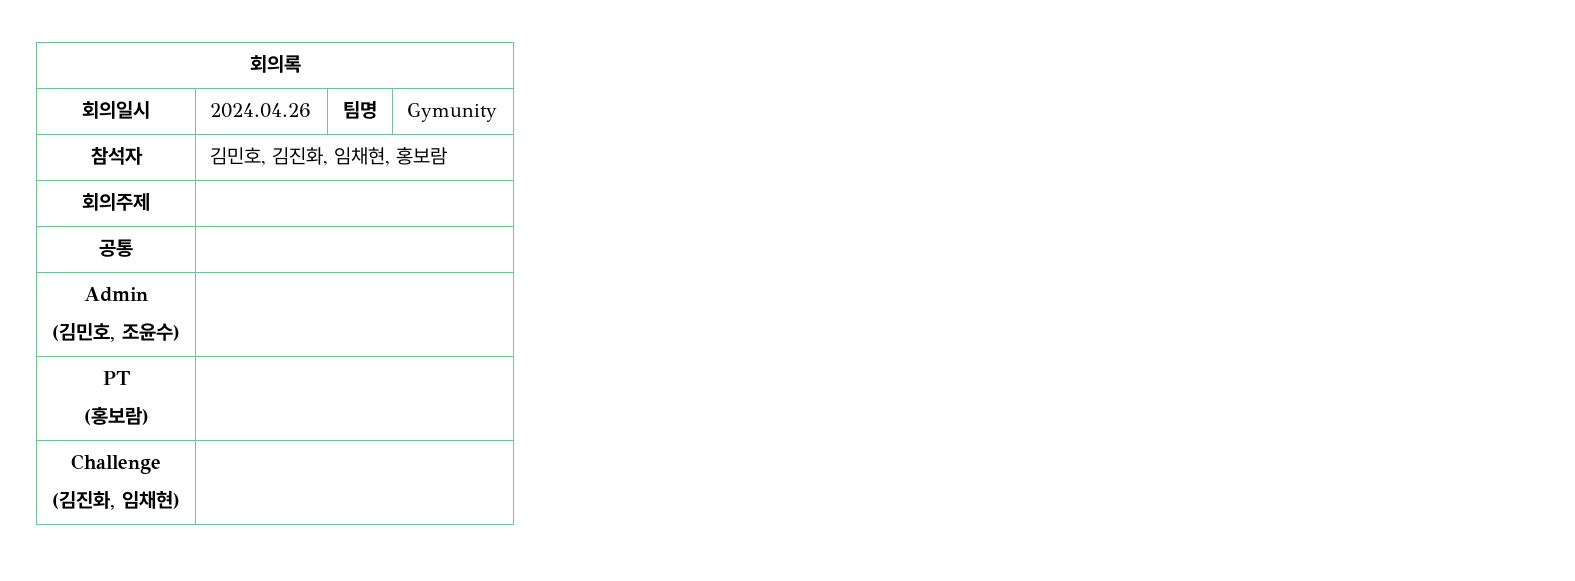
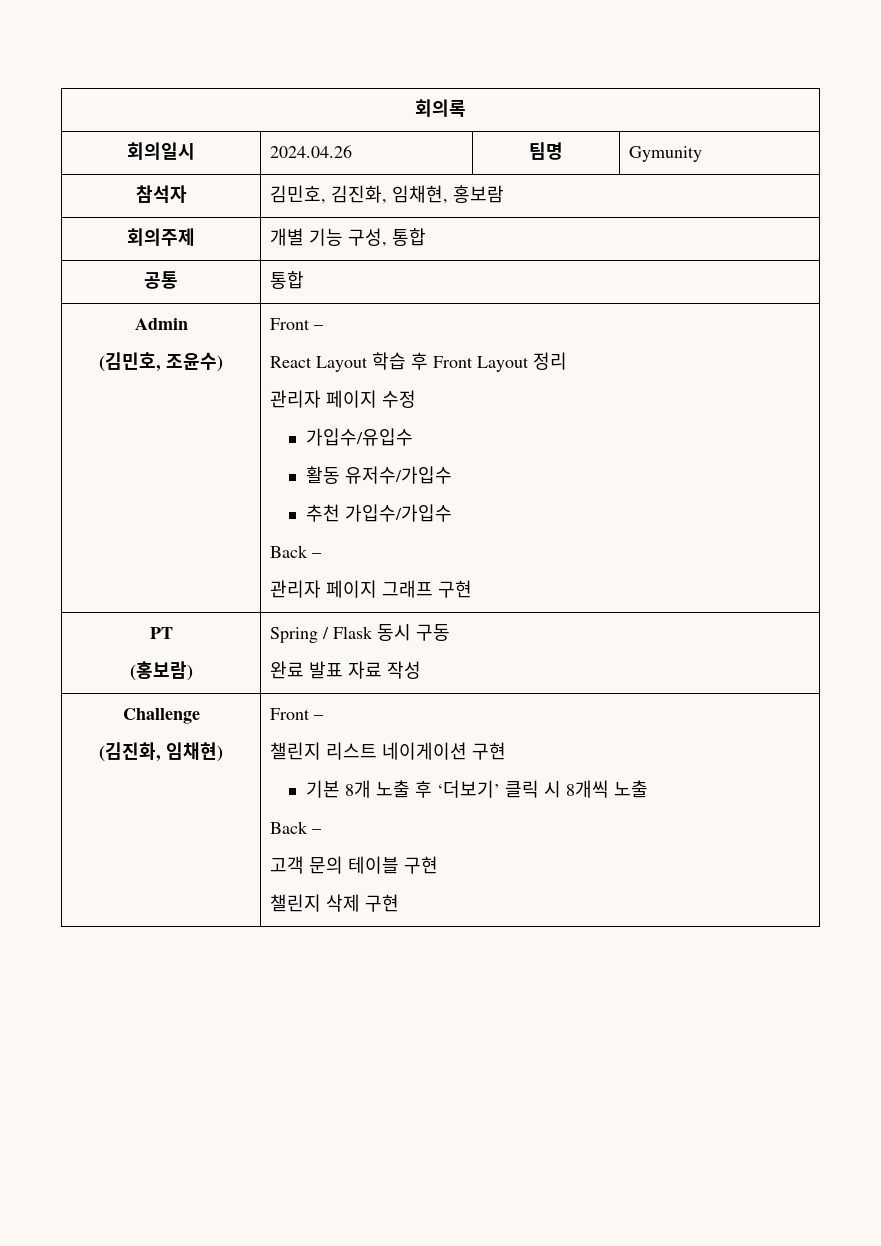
(150, 202) none -> [270,228,427,247] 개별 기능 구성, 통합
(133, 248) none -> [270,271,305,289] 통합
[102,371,130,385] [83,406,149,425] [71,454,161,474] [52,491,180,510] // PT // (홍보람) | // Challenge // (김진화, 임채현) | -> [270,318,324,330] [270,352,568,372] [270,390,417,408] [305,428,413,446] [305,466,452,484] [305,504,452,522] [270,545,322,558] [270,580,473,598] [149,627,173,639] [129,661,193,681] [270,624,451,643] [270,661,422,679] [122,708,200,724] [99,742,223,762] [270,708,324,720] [270,742,507,760] [305,780,648,798] [270,821,322,834] [270,856,439,874] [270,894,400,912] Front – // React Layout 학습 후 Front Layout 정리 // 관리자 페이지 수정 // 가입수/유입수 // 활동 유저수/가입수 // 추천 가입수/가입수 // Back – // 관리자 페이지 그래프 구현 // PT // (홍보람) | Spring / Flask 동시 구동 // 완료 발표 자료 작성 // Challenge // (김진화, 임채현) | Front – // 챌린지 리스트 네이게이션 구현 // 기본 8개 노출 후 ‘더보기’ 클릭 시 8개씩 노출 // Back – // 고객 문의 테이블 구현 // 챌린지 삭제 구현

